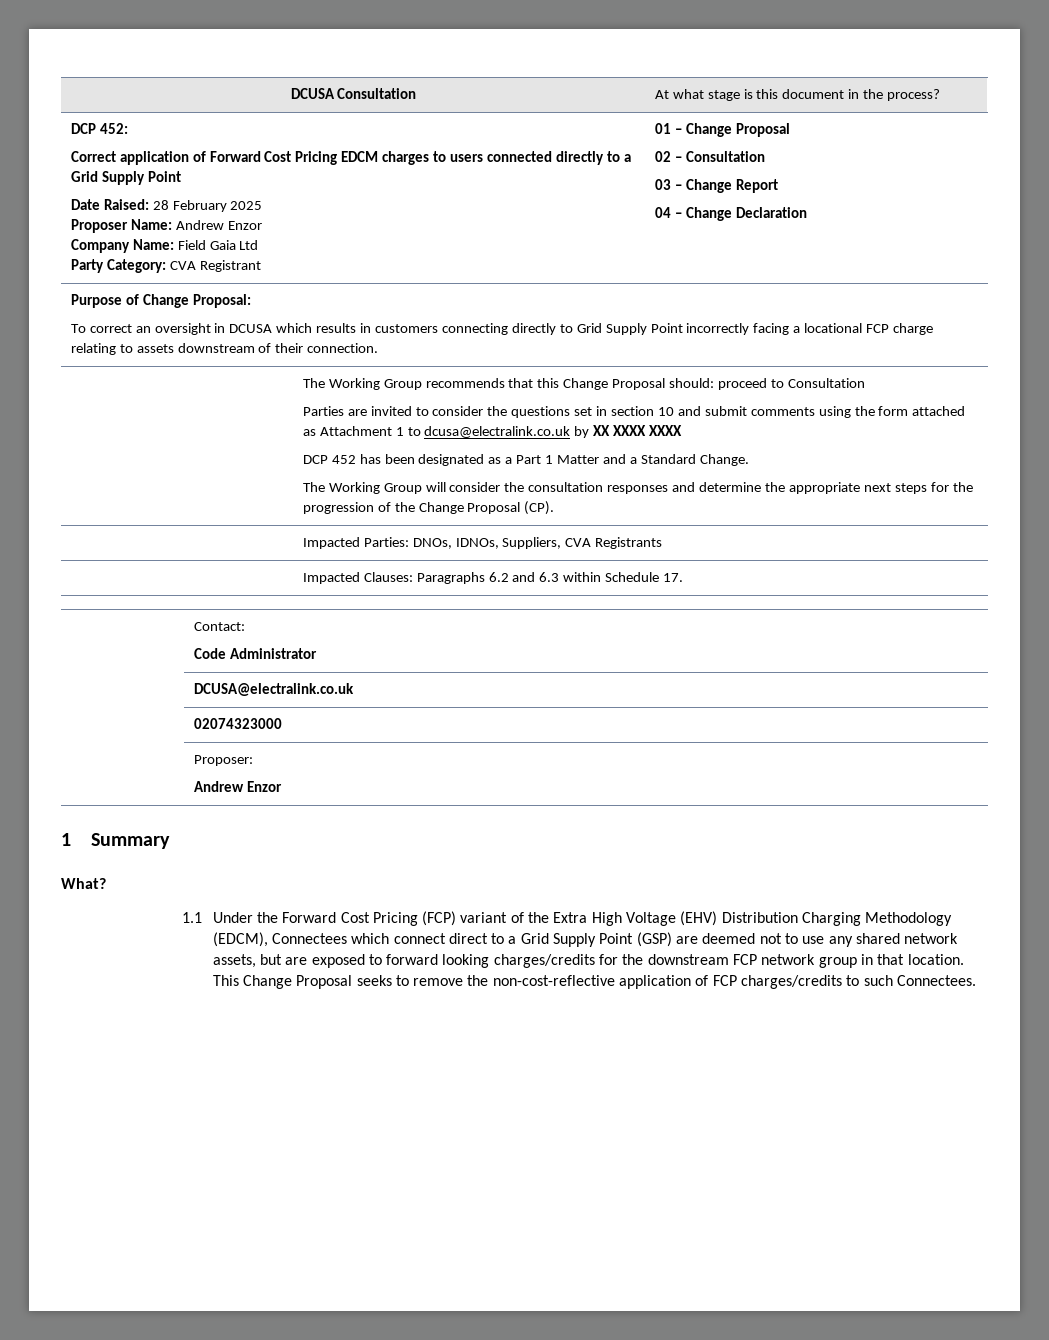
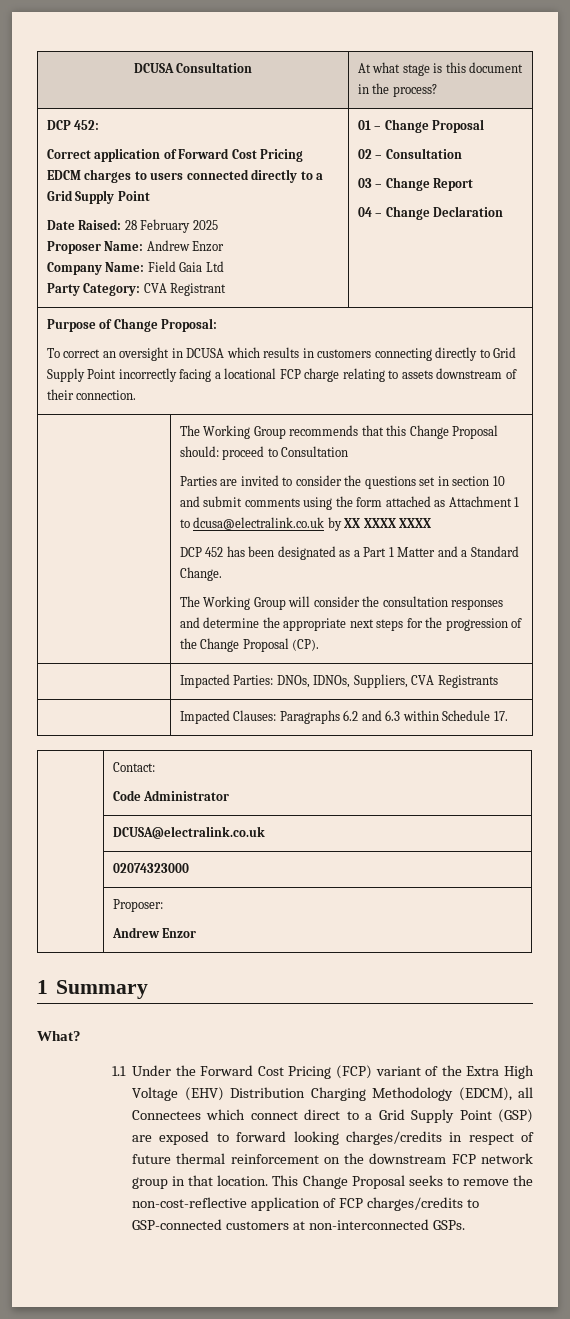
(268, 939) none -> [518,1087,533,1098] all
[702,933,959,947] [212,954,308,968] deemed not to use any shared network assets, but are -> (153, 1138) none
[599,954,619,965] for -> [449,1132,535,1145] [132,1153,340,1164] in respect of future thermal reinforcement on
[863,975,977,986] such Connectees. -> [132,1219,465,1230] GSP-connected customers at non-interconnected GSPs.

